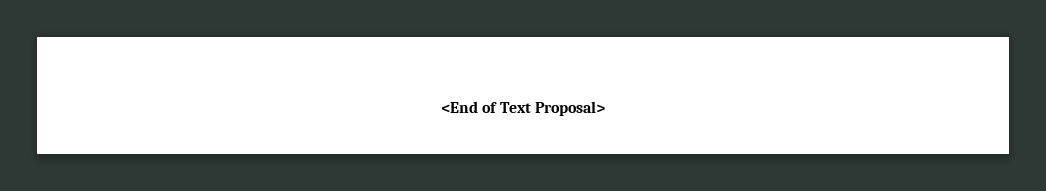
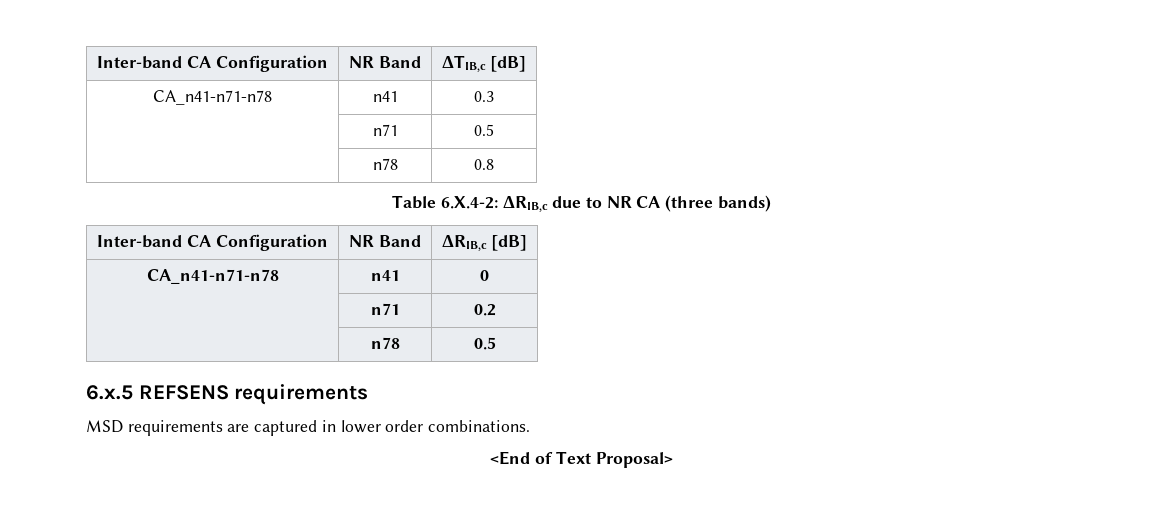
(441, 107) none -> [97,55,328,72] [349,56,421,68] [441,55,527,72] [153,90,272,105] [372,91,398,102] [474,91,494,102] [372,124,398,136] [474,124,494,136] [372,158,398,170] [474,159,494,170] [392,195,771,212] [97,234,328,251] [349,235,421,247] [441,235,528,251] [146,269,279,284] [370,270,400,281] [480,270,489,281] [370,303,400,315] [473,304,496,316] [370,337,400,349] [473,337,496,350] [86,384,369,405] [86,420,531,436] Inter-band CA Configuration | NR Band | ΔTIB,c [dB] // CA_n41-n71-n78 | n41 | 0.3 // | n71 | 0.5 // | n78 | 0.8 // Table 6.X.4-2: ΔRIB,c due to NR CA (three bands) // Inter-band CA Configuration | NR Band | ΔRIB,c [dB] // CA_n41-n71-n78 | n41 | 0 // | n71 | 0.2 // | n78 | 0.5 // 6.x.5 REFSENS requirements // MSD requirements are captured in lower order combinations. //

